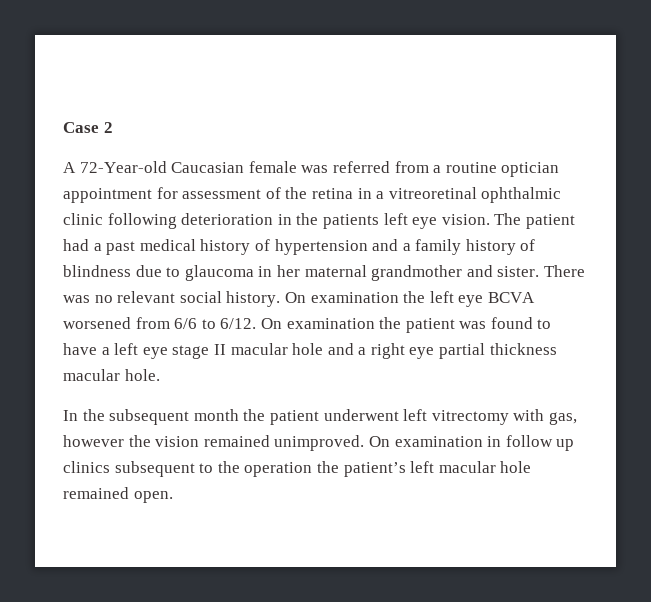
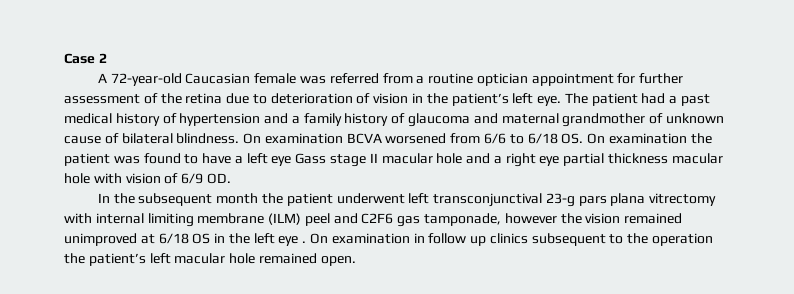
[79,161,167,173] 72-Year-old -> [110,73,182,86] 72-year-old
(178, 193) none -> [639,73,684,84] further
[357,187,562,203] [63,213,490,229] in a vitreoretinal ophthalmic clinic following deterioration in the patients left eye vision. -> [226,93,562,106] due to deterioration of vision in the patient’s left eye.
[63,265,585,281] [63,291,484,307] blindness due to glaucoma in her maternal grandmother and sister. There was no relevant social history. On examination the left eye -> [408,113,724,127] [64,133,343,144] glaucoma and maternal grandmother of unknown cause of bilateral blindness. On examination
[220,318,257,329] 6/12. -> [527,133,584,144] 6/18 OS.
(168, 353) none -> [295,153,327,164] Gass
[124,369,160,381] hole. -> [64,173,231,184] hole with vision of 6/9 OD.
[431,409,577,425] [63,435,365,451] vitrectomy with gas, however the vision remained unimproved. -> [433,193,717,207] [64,213,683,227] [64,233,307,246] transconjunctival 23-g pars plana vitrectomy with internal limiting membrane (ILM) peel and C2F6 gas tamponade, however the vision remained unimproved at 6/18 OS in the left eye .

